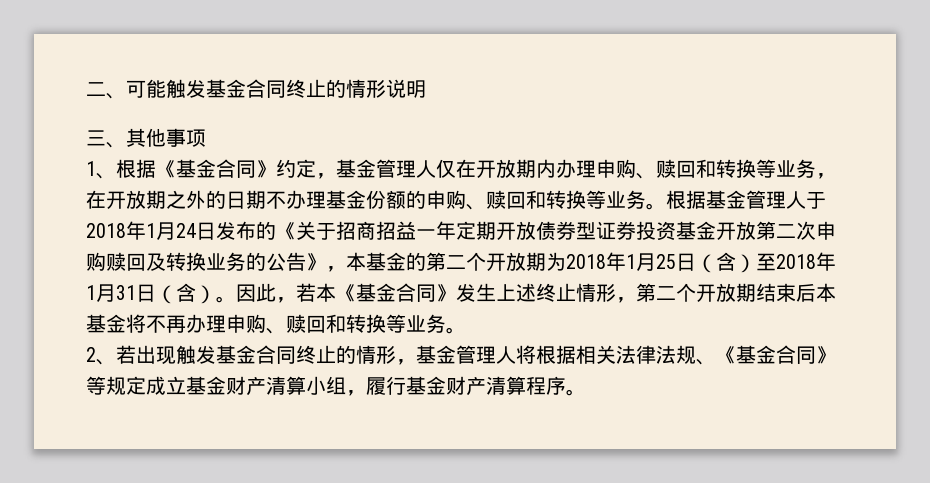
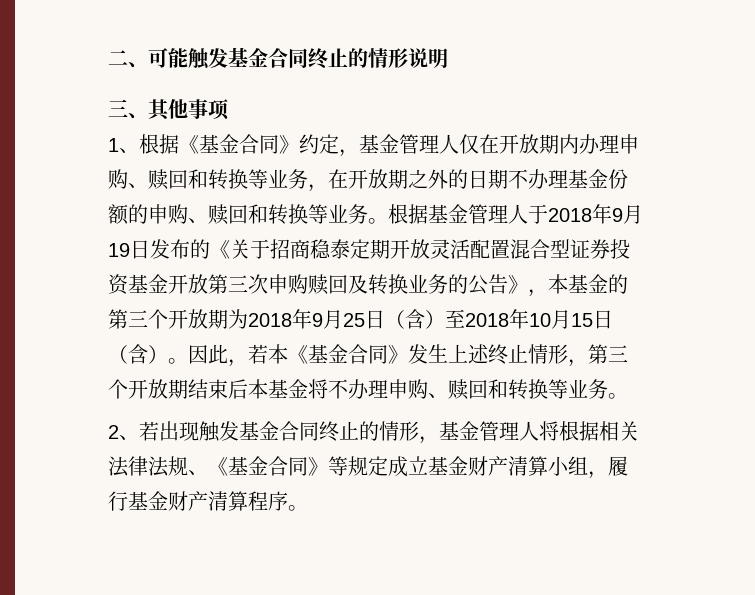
[146,222,196,240] 1月24 -> [612,205,643,224] [108,243,130,257] 9月19
[376,221,576,241] 招益一年定期开放债券 -> [310,239,550,259] 稳泰定期开放灵活配置混合
[776,224,796,238] 二 -> [228,275,248,292] 三
[446,255,466,269] 二 -> [128,310,148,327] 三
[626,254,636,269] 1 -> [312,313,323,327] 9
[86,284,136,302] 1月31 -> [529,310,593,329] 10月15
[656,286,676,300] 二 -> [608,345,628,362] 三
[166,315,186,333] 再 -> (348, 389) none

